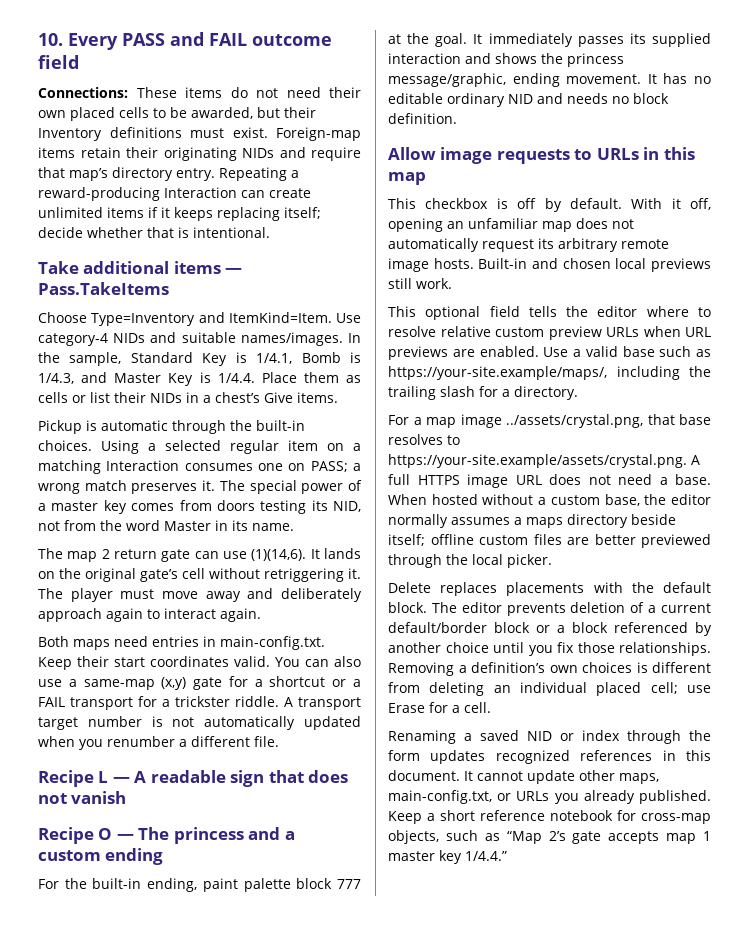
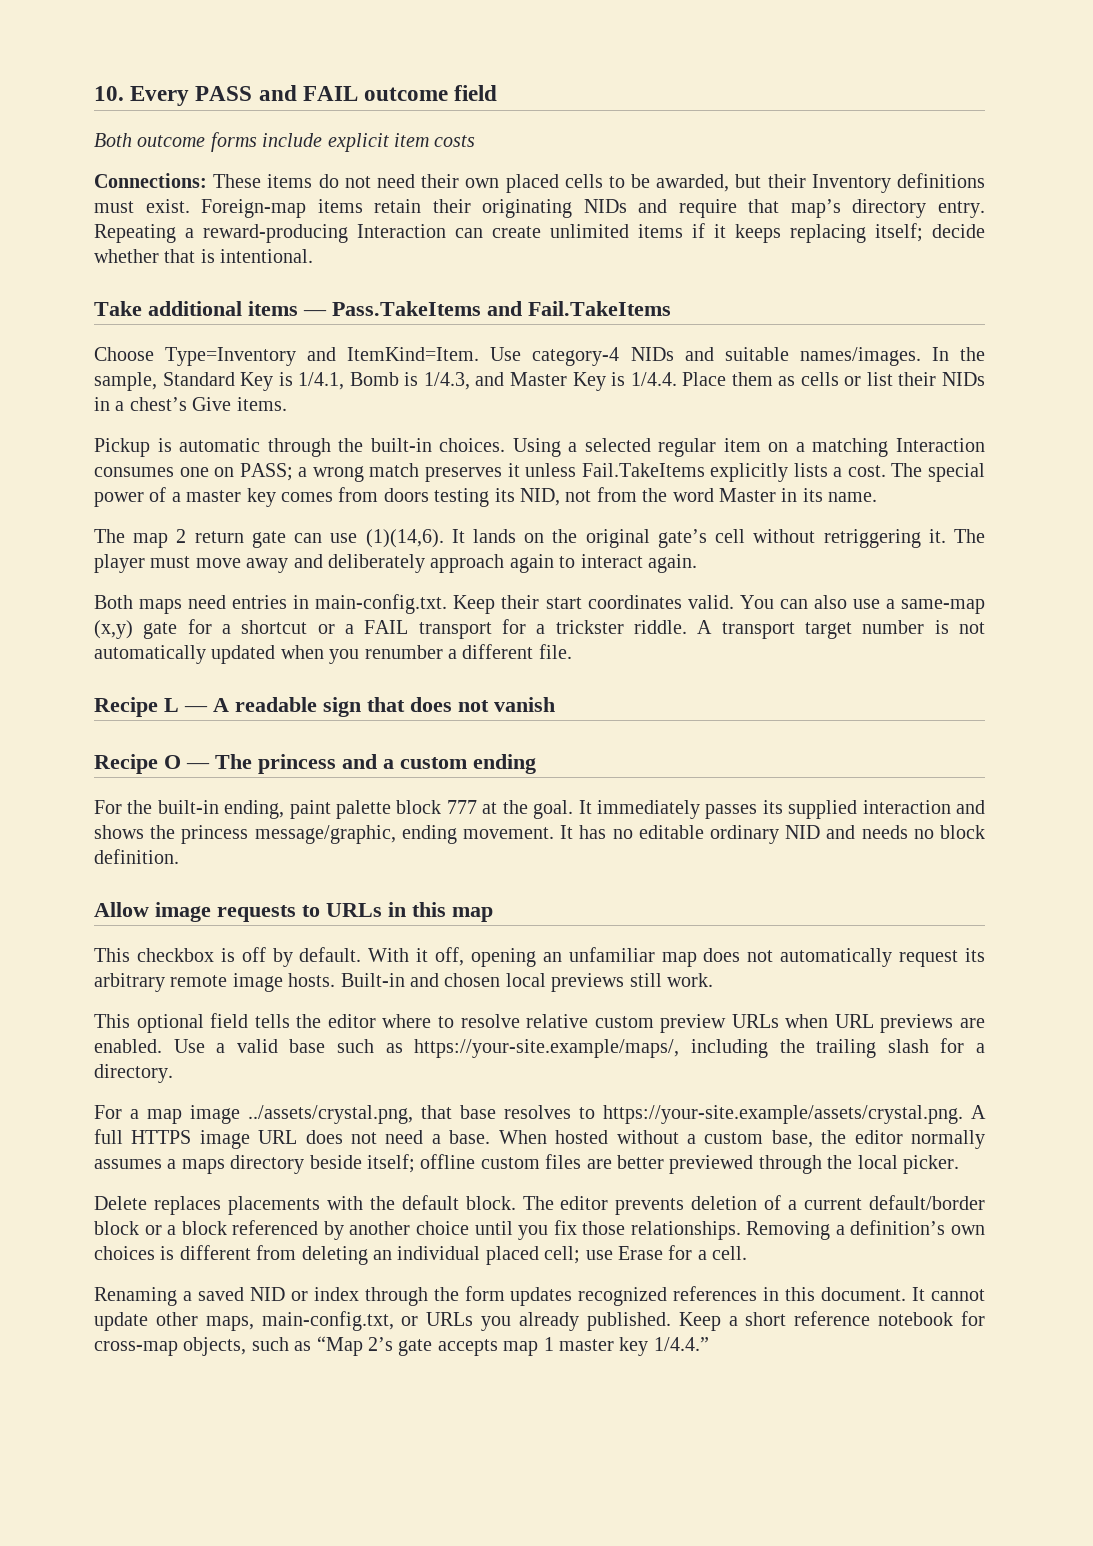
(79, 62) none -> [94,132,476,152] // Both outcome forms include explicit item costs
(169, 288) none -> [487,301,671,316] and Fail.TakeItems
[202,480,216,491] it. -> [507,463,886,482] it unless Fail.TakeItems explicitly lists a cost.

